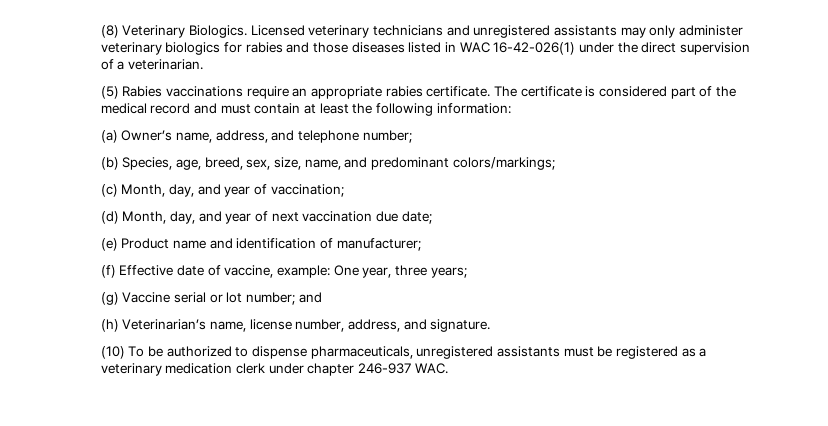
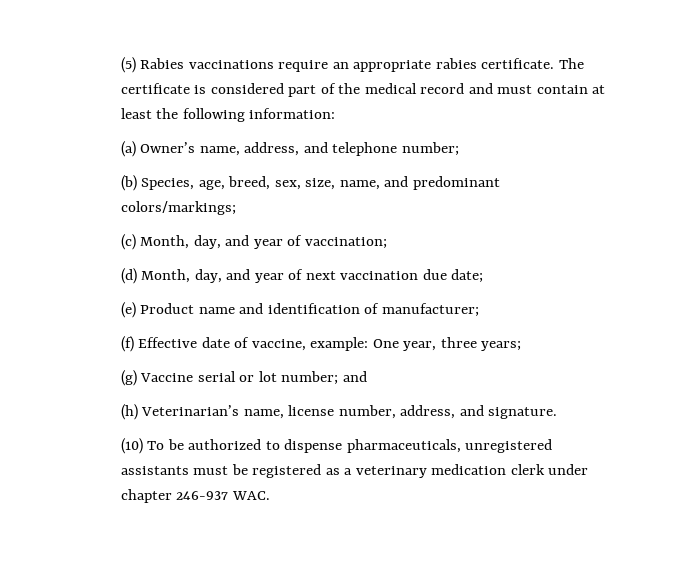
[100,25,743,38] [100,42,750,55] [100,59,204,70] (8) Veterinary Biologics. Licensed veterinary technicians and unregistered assistants may only administer veterinary biologics for rabies and those diseases listed in WAC 16-42-026(1) under the direct supervision of a veterinarian. // -> (121, 65) none

